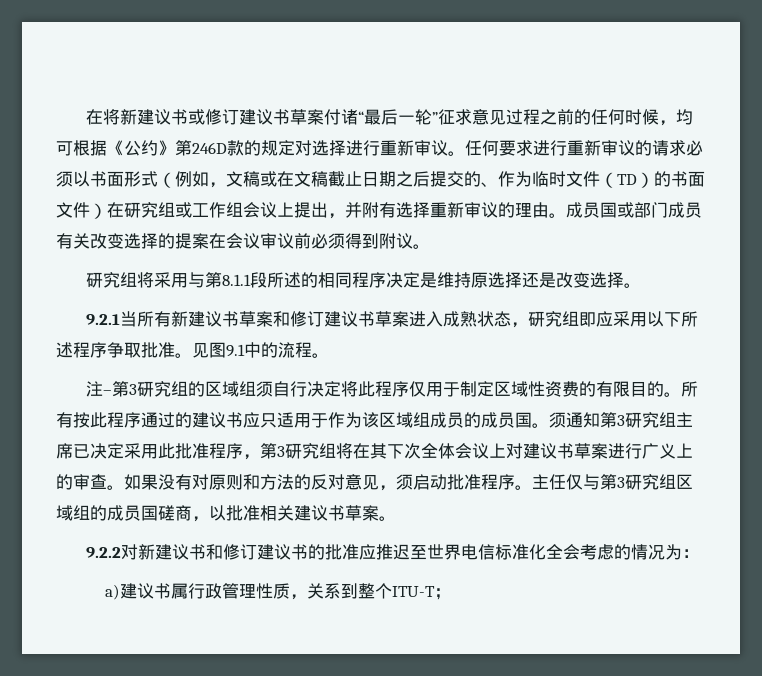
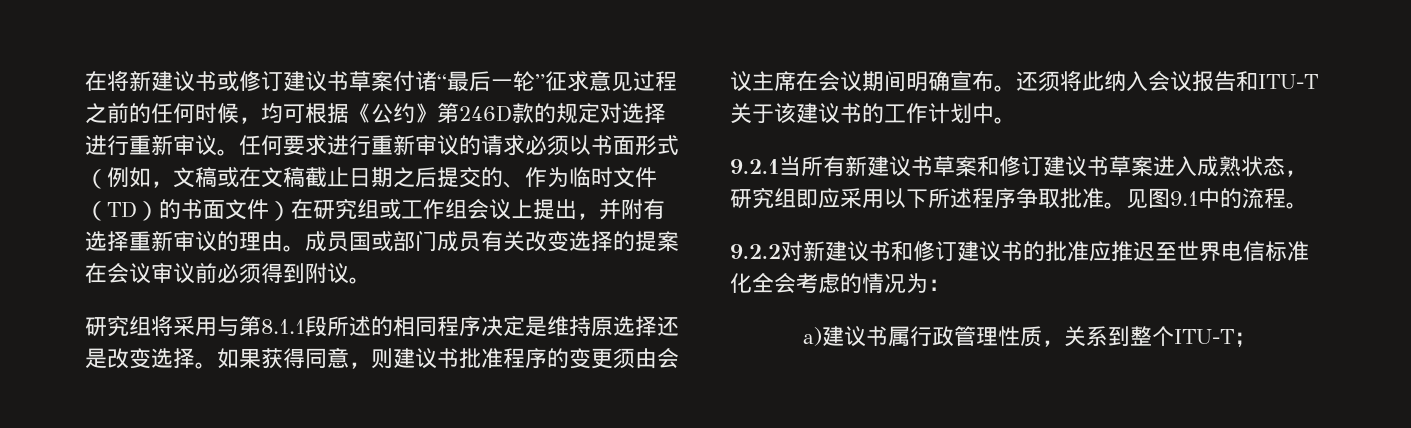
(641, 285) none -> [217,347,679,369] [730,70,1318,92] [730,103,1016,124] 如果获得同意，则建议书批准程序的变更须由会议主席在会议期间明确宣布。还须将此纳入会议报告和ITU-T关于该建议书的工作计划中。
[85,381,698,397] [56,412,693,428] [56,443,693,460] [56,474,693,491] [56,505,396,522] // 注–第3研究组的区域组须自行决定将此程序仅用于制定区域性资费的有限目的。所有按此程序通过的建议书应只适用于作为该区域组成员的成员国。须通知第3研究组主席已决定采用此批准程序，第3研究组将在其下次全体会议上对建议书草案进行广义上的审查。如果没有对原则和方法的反对意见，须启动批准程序。主任仅与第3研究组区域组的成员国磋商，以批准相关建议书草案。 -> (1308, 205) none

